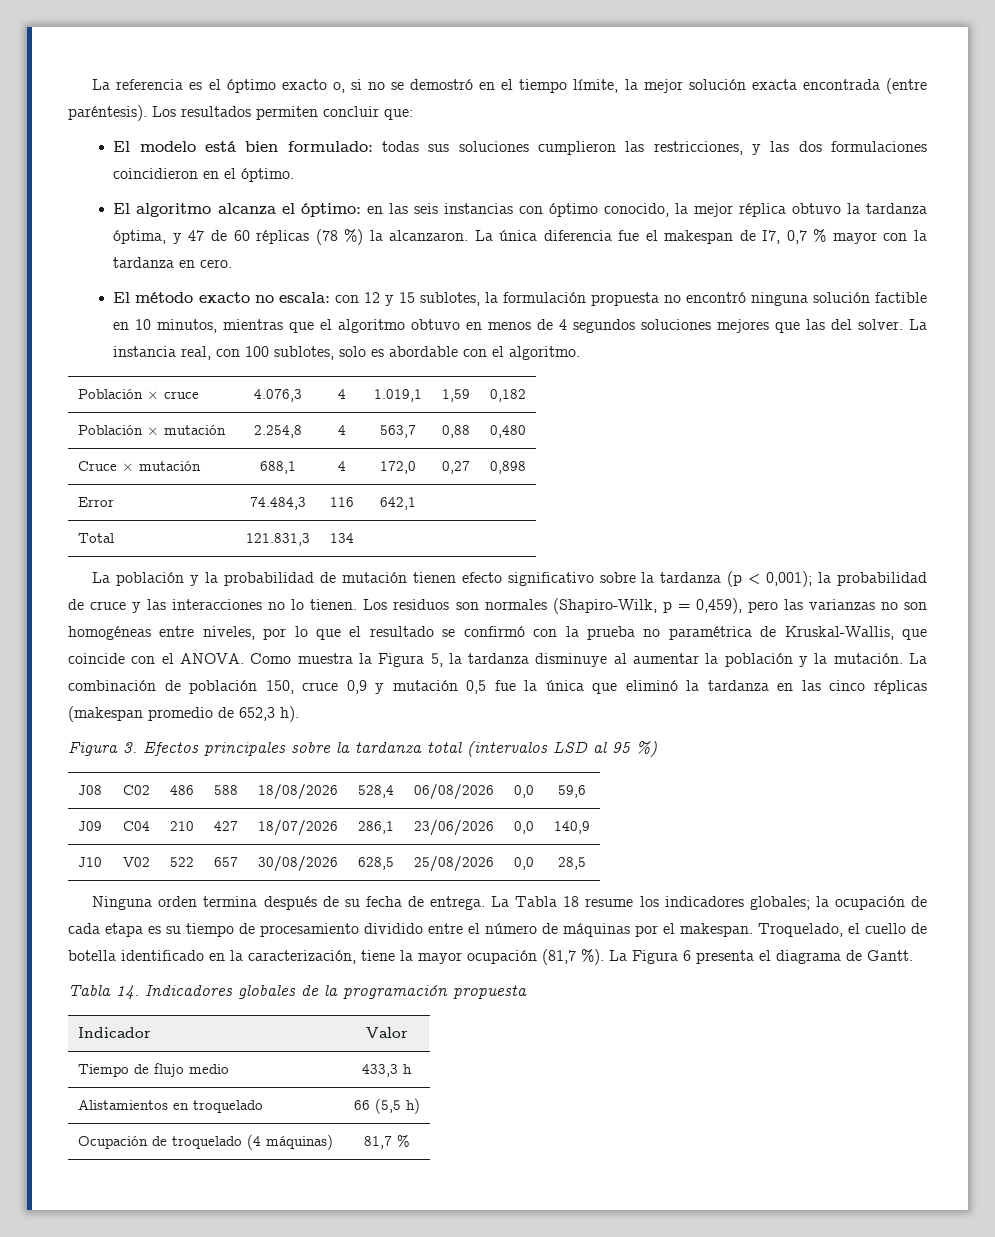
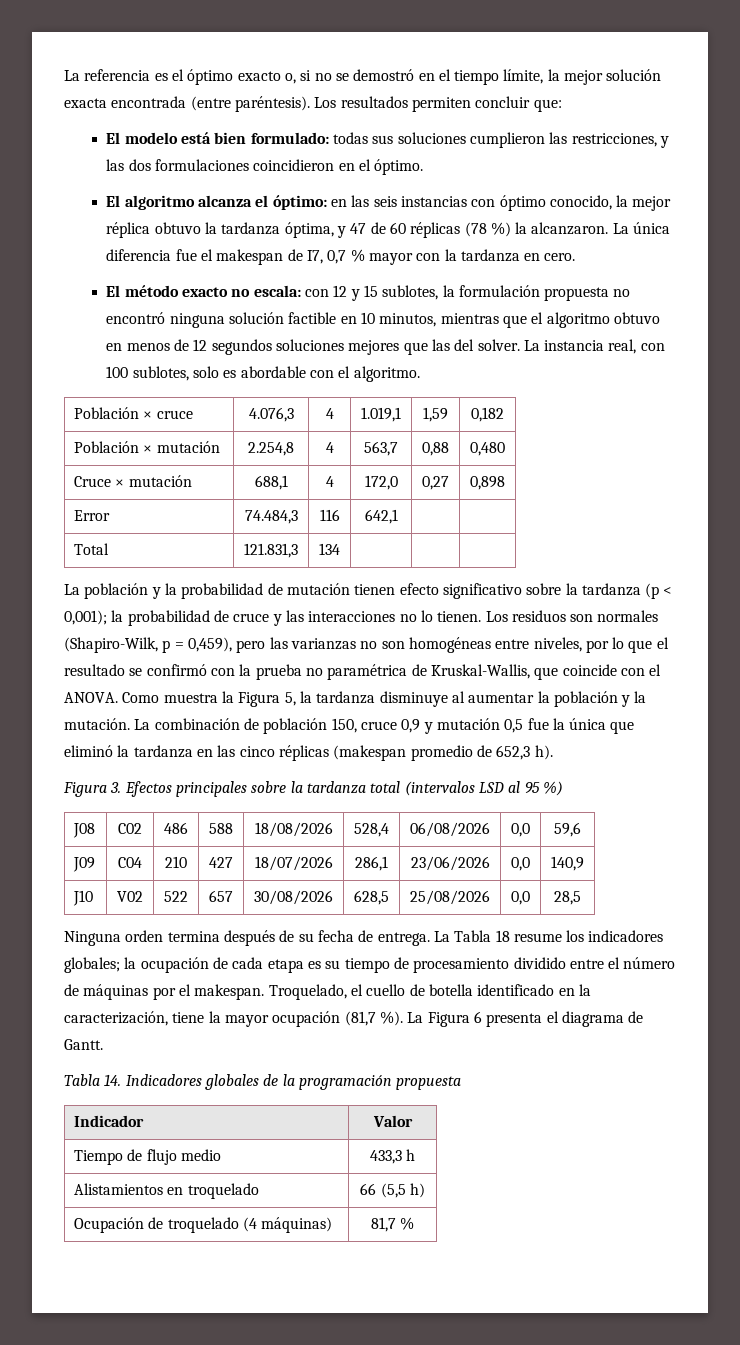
[559,319,568,330] 4 -> [193,339,208,351] 12

